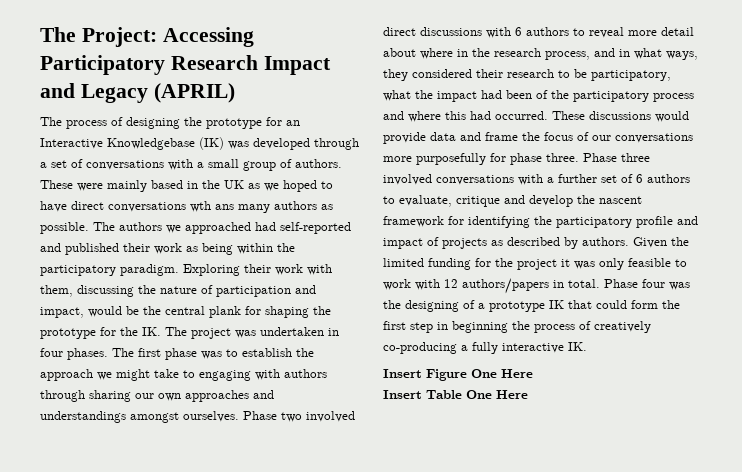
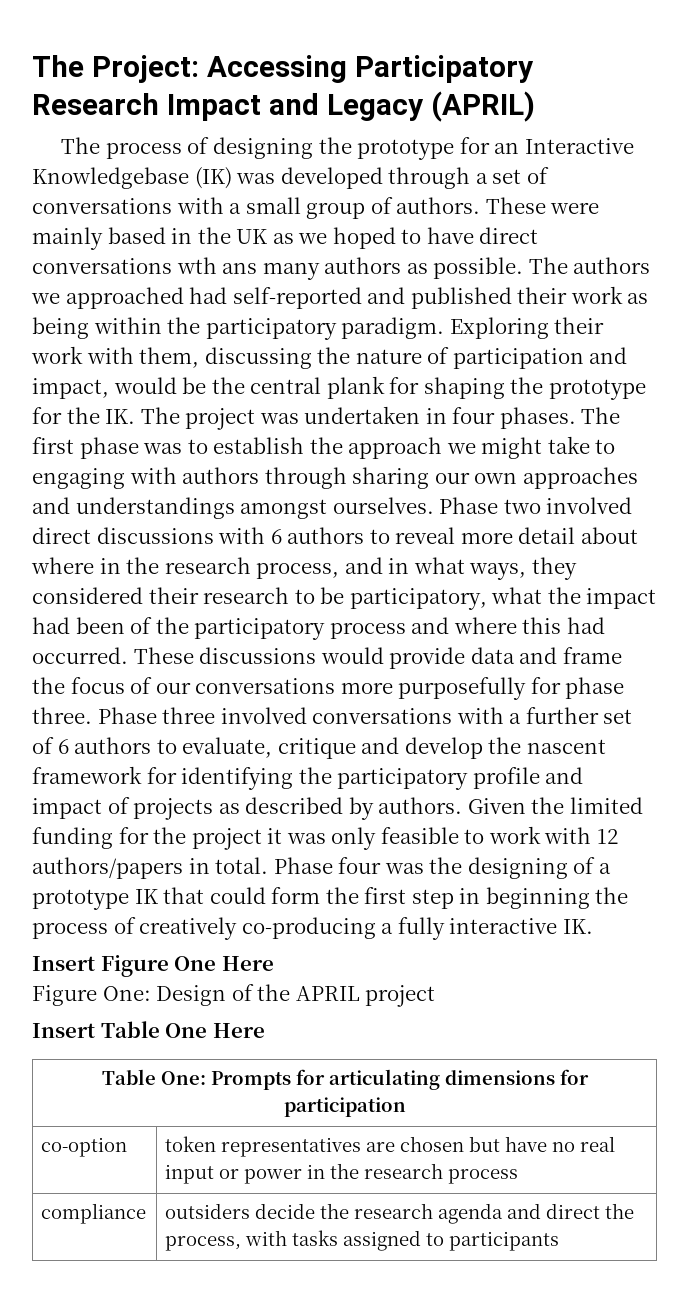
[383,390,528,399] Insert Table One Here -> [32,984,436,1007] [32,1021,265,1038] [101,1069,589,1090] [283,1097,406,1117] [41,1137,128,1157] [165,1136,616,1157] [165,1163,519,1184] [41,1203,147,1224] [165,1203,635,1224] [165,1230,560,1251] Figure One: Design of the APRIL project // Insert Table One Here // Table One: Prompts for articulating dimensions for participation // co-option | token representatives are chosen but have no real input or power in the research process // compliance | outsiders decide the research agenda and direct the process, with tasks assigned to participants

